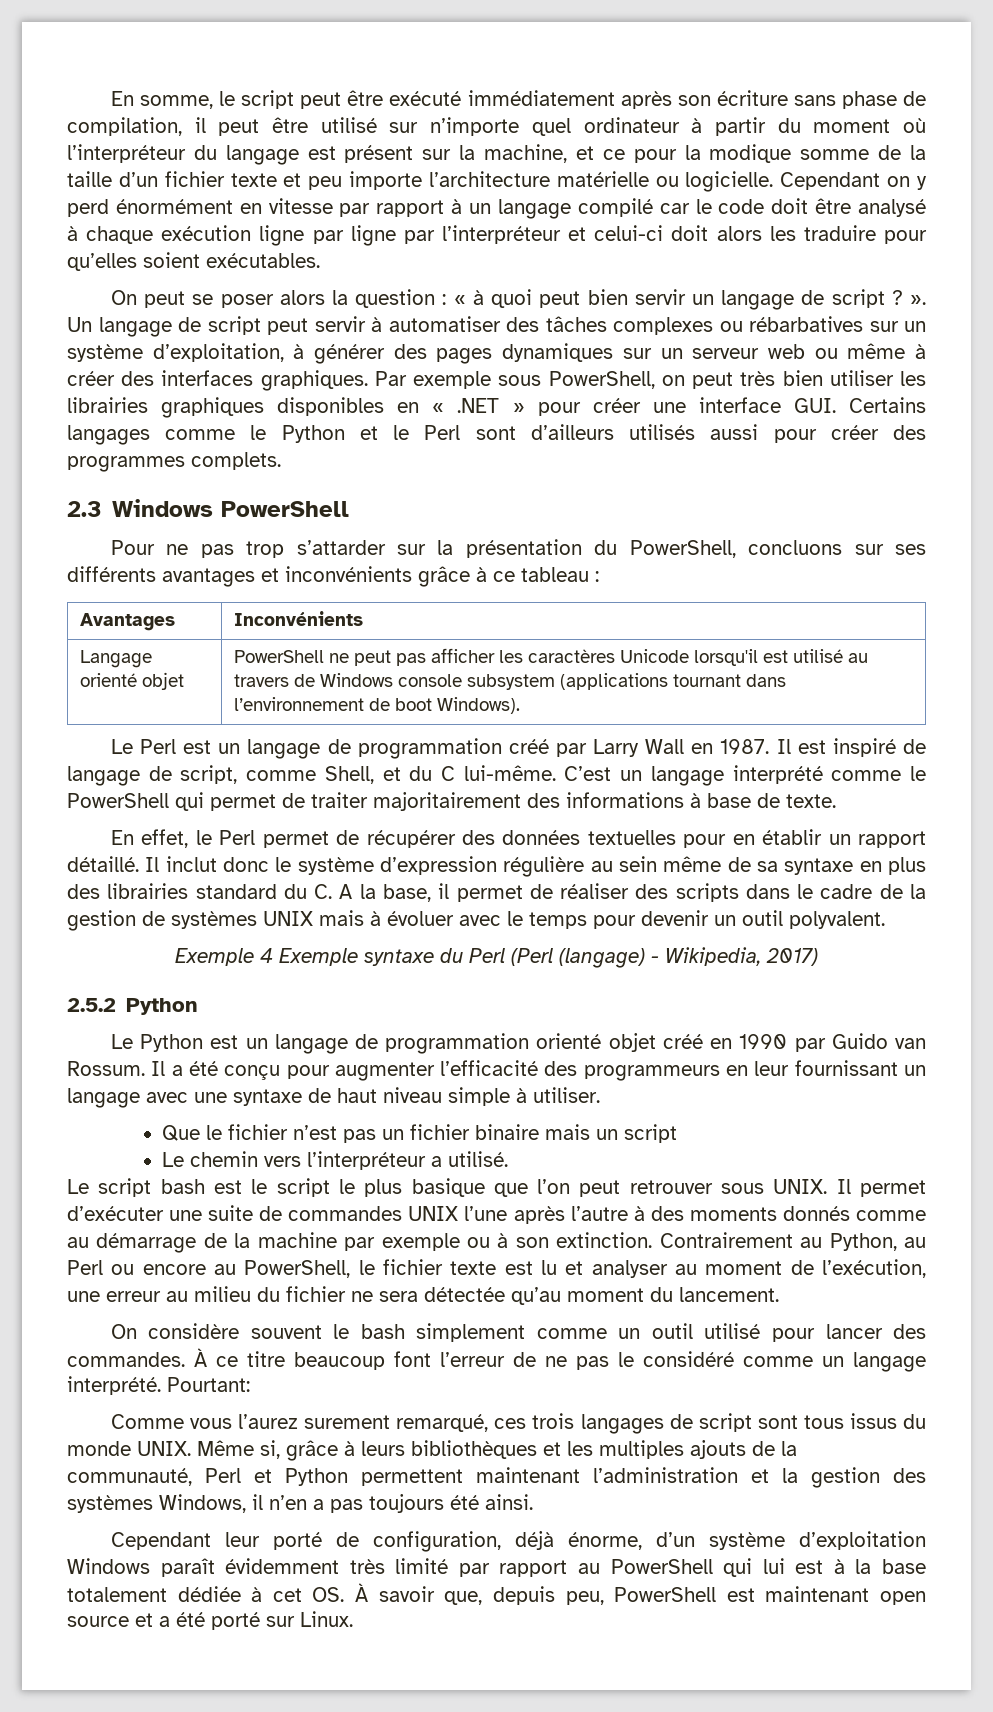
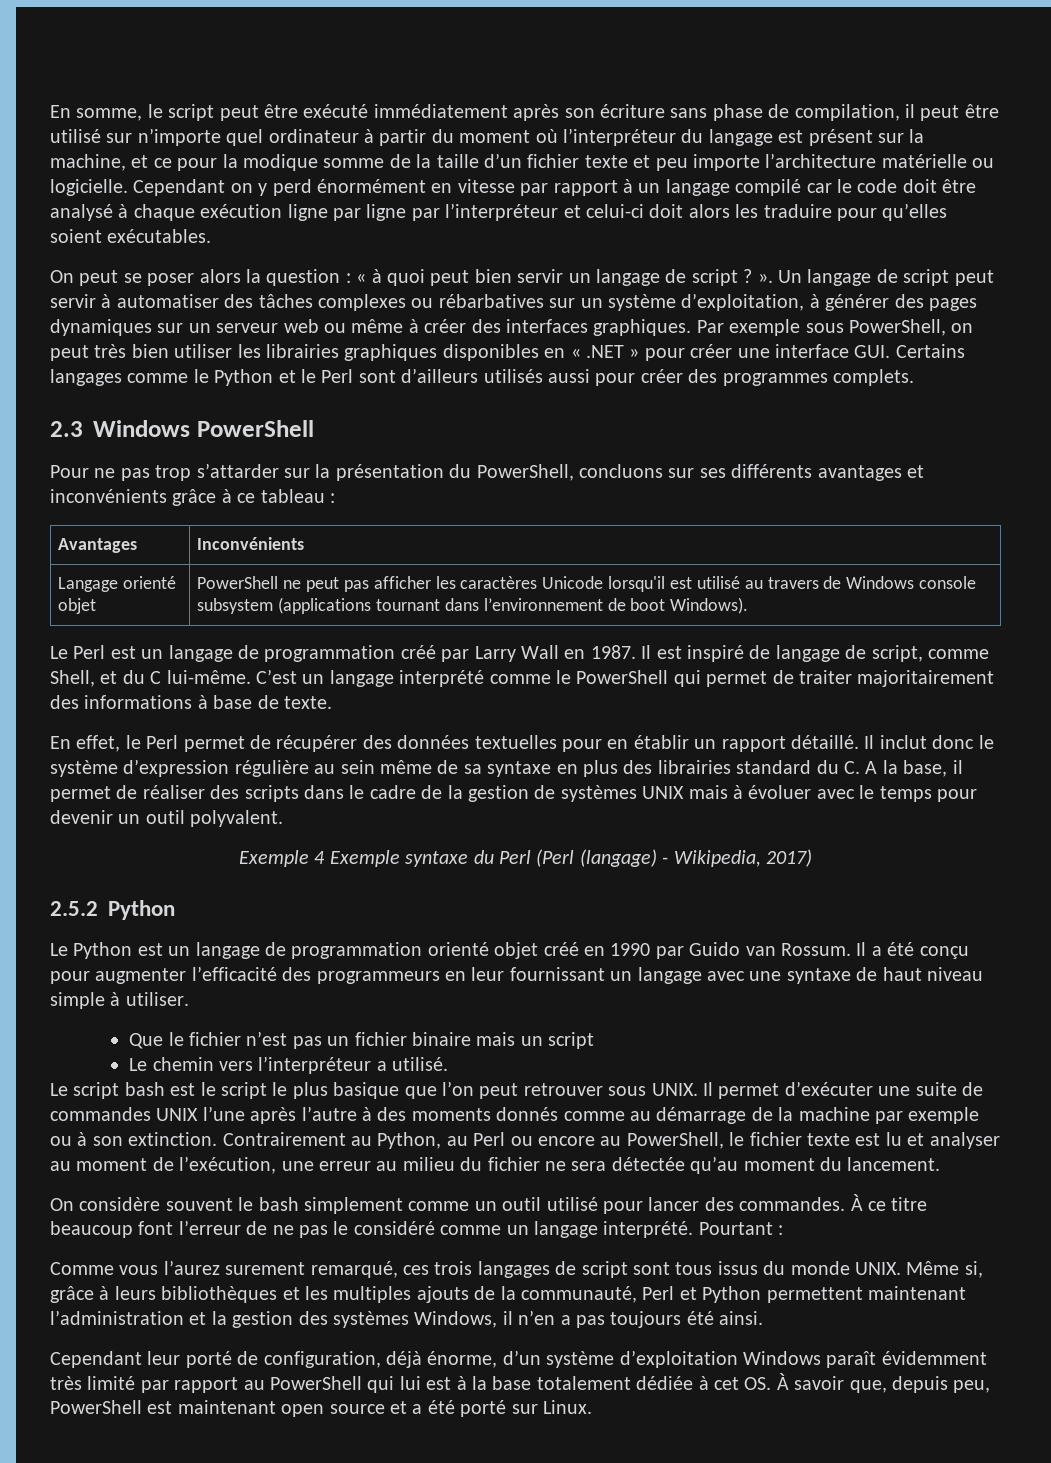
[167,1377,250,1392] Pourtant: -> [698,1222,784,1235] Pourtant :

